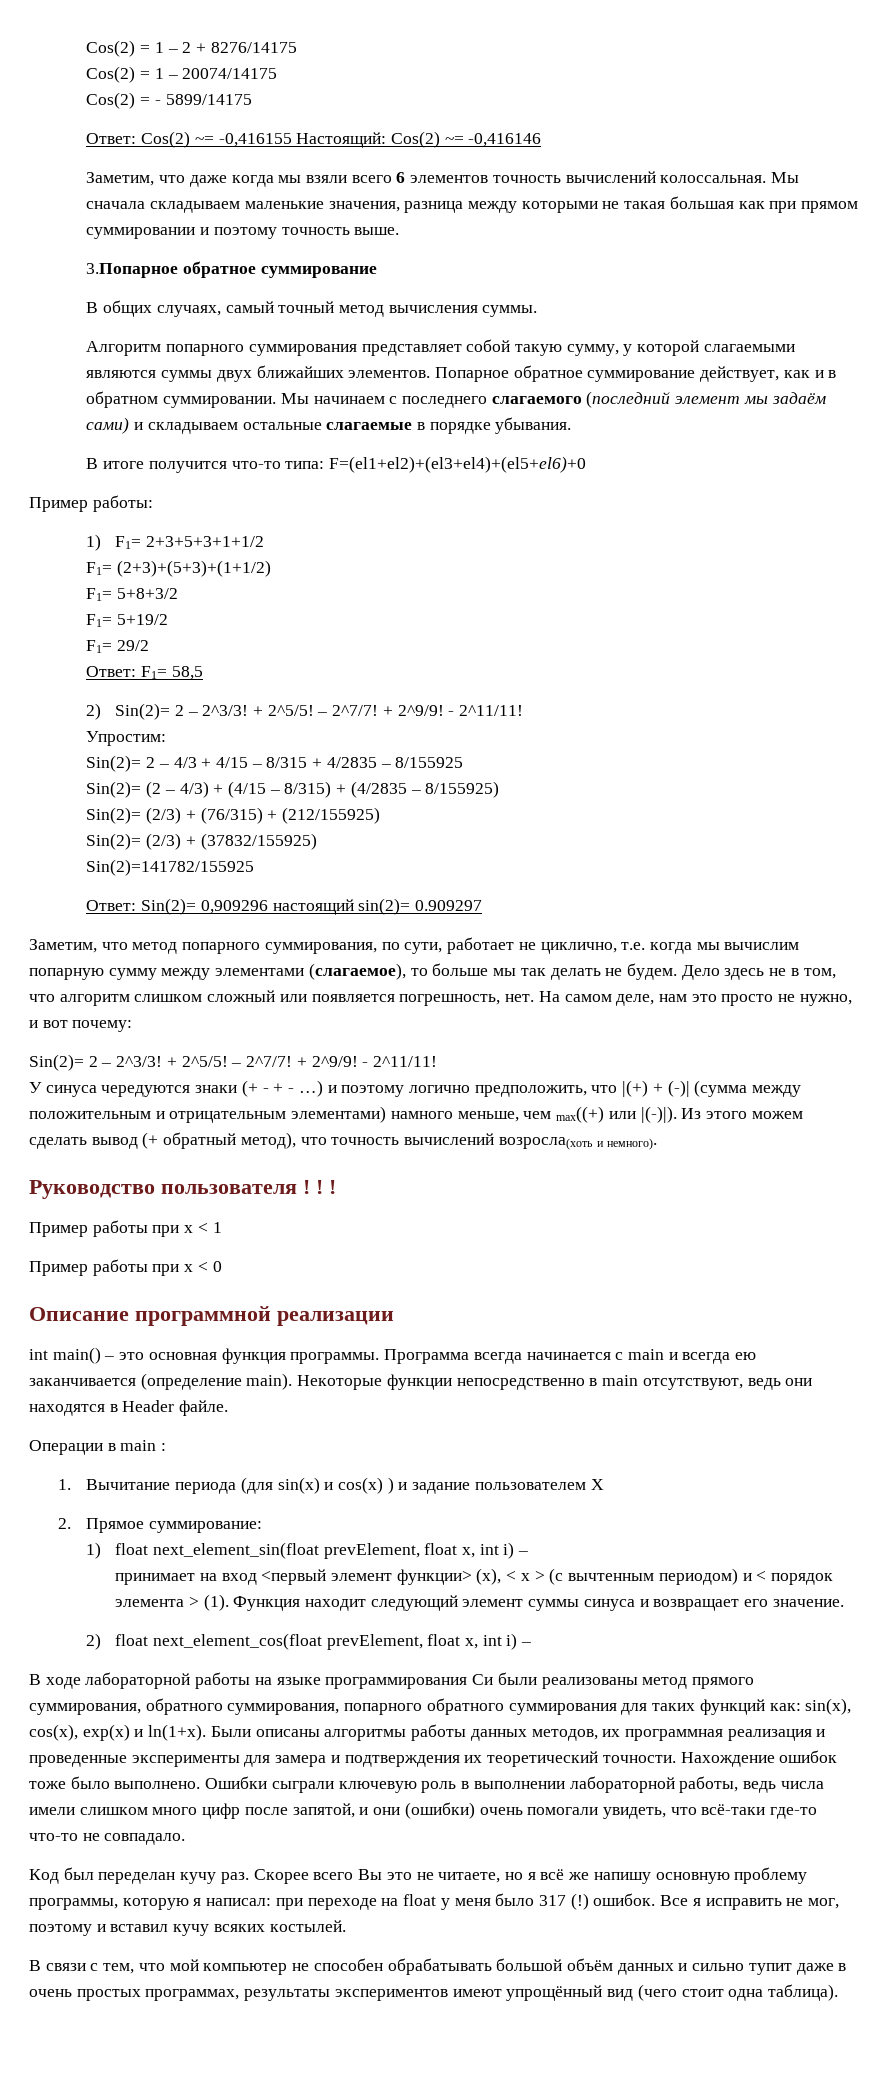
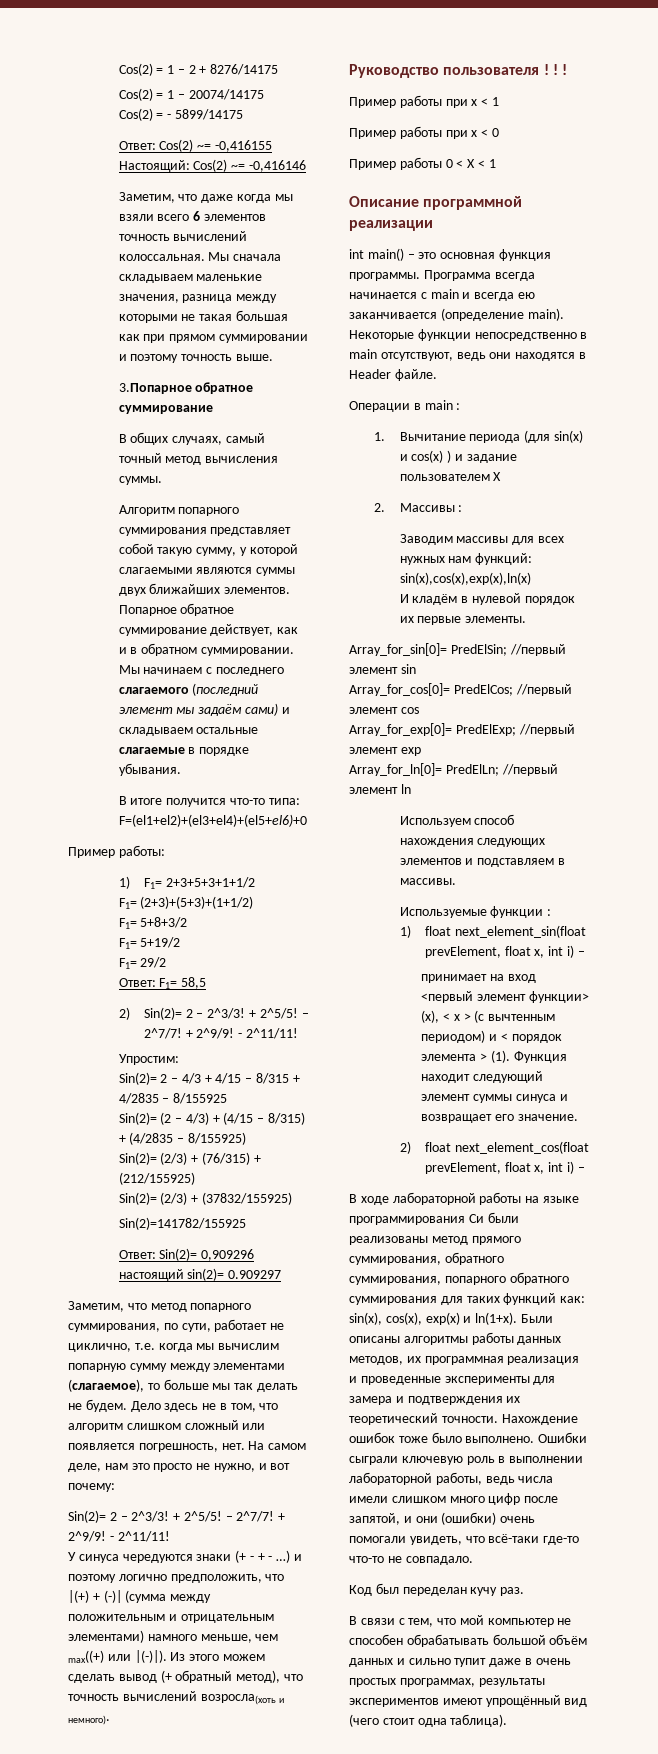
(222, 1266) none -> [349,157,496,170] // Пример работы 0 < X < 1
[86,1518,263,1533] Прямое суммирование: -> [399,503,463,512] [399,534,564,545] [399,553,533,565] [399,572,531,585] [399,593,575,605] [399,616,527,625] [349,643,566,656] [349,664,416,674] [349,683,572,696] [349,707,419,714] [349,723,575,736] [349,747,421,756] [349,763,558,776] [349,784,411,794] [399,814,515,827] [399,838,546,847] [399,858,565,867] [399,878,456,885] [399,906,552,918] Массивы : // Заводим массивы для всех нужных нам функций: sin(x),cos(x),exp(x),ln(x) // И кладём в нулевой порядок их первые элементы. // Array_for_sin[0]= PredElSin; //первый элемент sin // Array_for_cos[0]= PredElCos; //первый элемент cos // Array_for_exp[0]= PredElExp; //первый элемент exp // Array_for_ln[0]= PredElLn; //первый элемент ln // Используем способ нахождения следующих элементов и подставляем в массивы. // Используемые функции :
[253,1867,808,1884] [29,1893,840,1910] [29,1920,346,1936] Скорее всего Вы это не читаете, но я всё же напишу основную проблему программы, которую я написал: при переходе на float у меня было 317 (!) ошибок. Все я исправить не мог, поэтому и вставил кучу всяких костылей. -> (525, 1591) none

